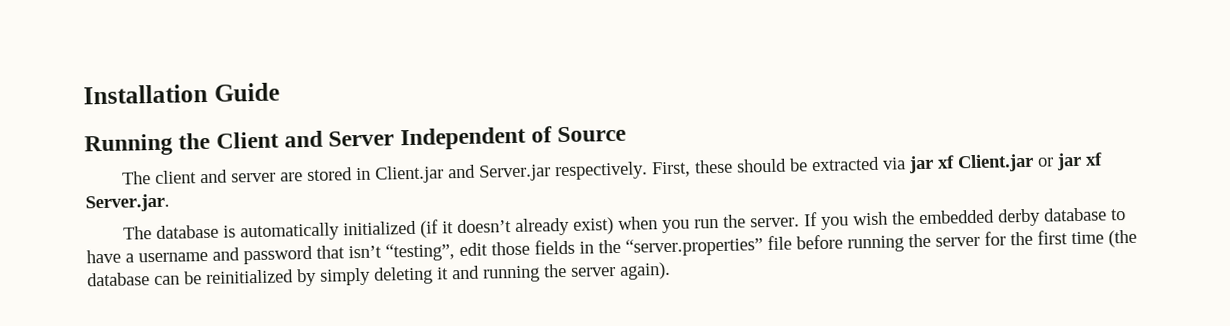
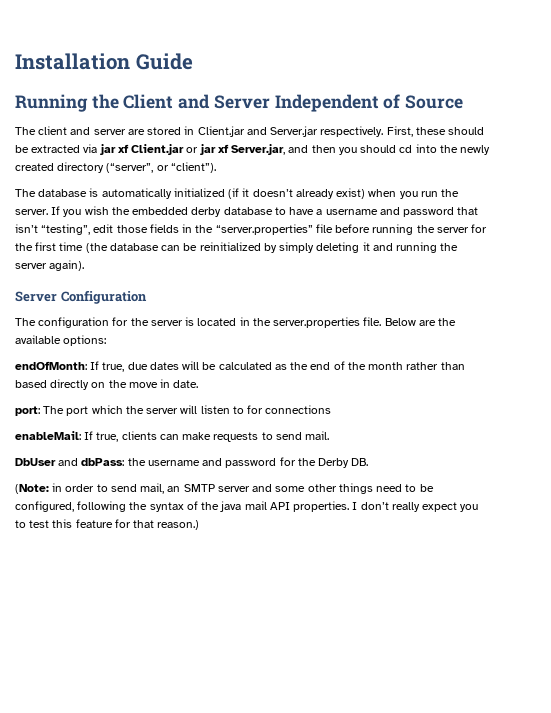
[85,193,170,213] Server.jar. -> [231,144,491,155] [15,162,216,173] Server.jar, and then you should cd into the newly created directory (“server”, or “client”).
(671, 270) none -> [15,290,147,304] [15,317,457,328] [15,335,107,346] [15,361,465,372] [15,379,199,390] [15,405,332,416] [15,431,330,442] [15,457,369,468] [15,483,434,494] [15,501,479,512] [15,519,200,530] // Server Configuration // The configuration for the server is located in the server.properties file. Below are the available options: // endOfMonth: If true, due dates will be calculated as the end of the month rather than based directly on the move in date. // port: The port which the server will listen to for connections // enableMail: If true, clients can make requests to send mail. // DbUser and dbPass: the username and password for the Derby DB. // (Note: in order to send mail, an SMTP server and some other things need to be configured, following the syntax of the java mail API properties. I don’t really expect you to test this feature for that reason.)

